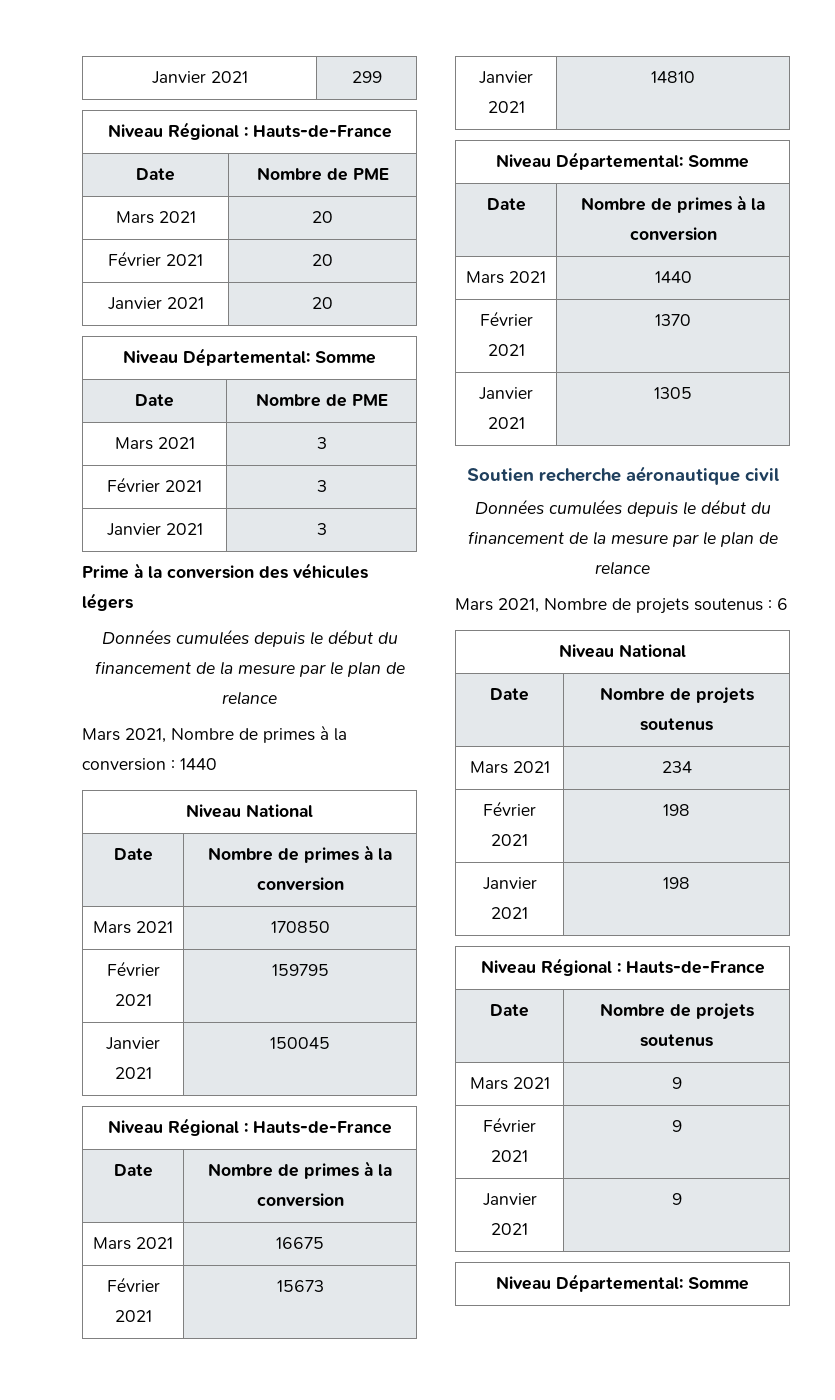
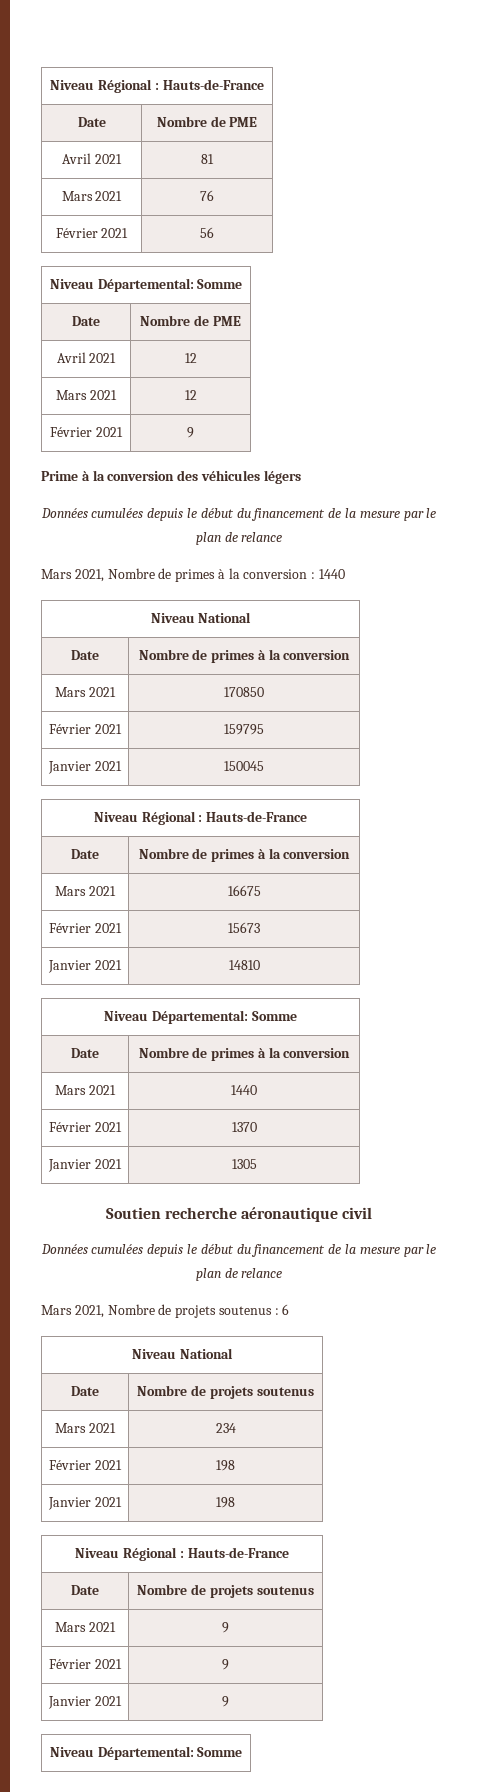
[151,71,248,84] [351,71,382,83] Janvier 2021 | 299 // -> (50, 85) none
[115,211,196,224] [312,211,333,223] [108,251,203,266] [312,254,333,266] [107,297,204,310] [312,297,333,309] // Mars 2021 | 20 // Février 2021 | 20 // Janvier 2021 | 20 -> [62,153,122,164] [201,154,214,164] [61,191,123,201] [200,190,214,201] [55,228,129,238] [200,227,214,238] // Avril 2021 | 81 // Mars 2021 | 76 // Février 2021 | 56
[114,437,195,450] [316,437,327,449] [107,477,202,492] [316,480,327,492] [106,523,203,536] [316,523,327,535] // Mars 2021 | 3 // Février 2021 | 3 // Janvier 2021 | 3 -> [56,352,117,363] [184,353,197,363] [56,390,117,400] [184,390,197,400] [50,427,123,437] [187,427,194,438] // Avril 2021 | 12 // Mars 2021 | 12 // Février 2021 | 9

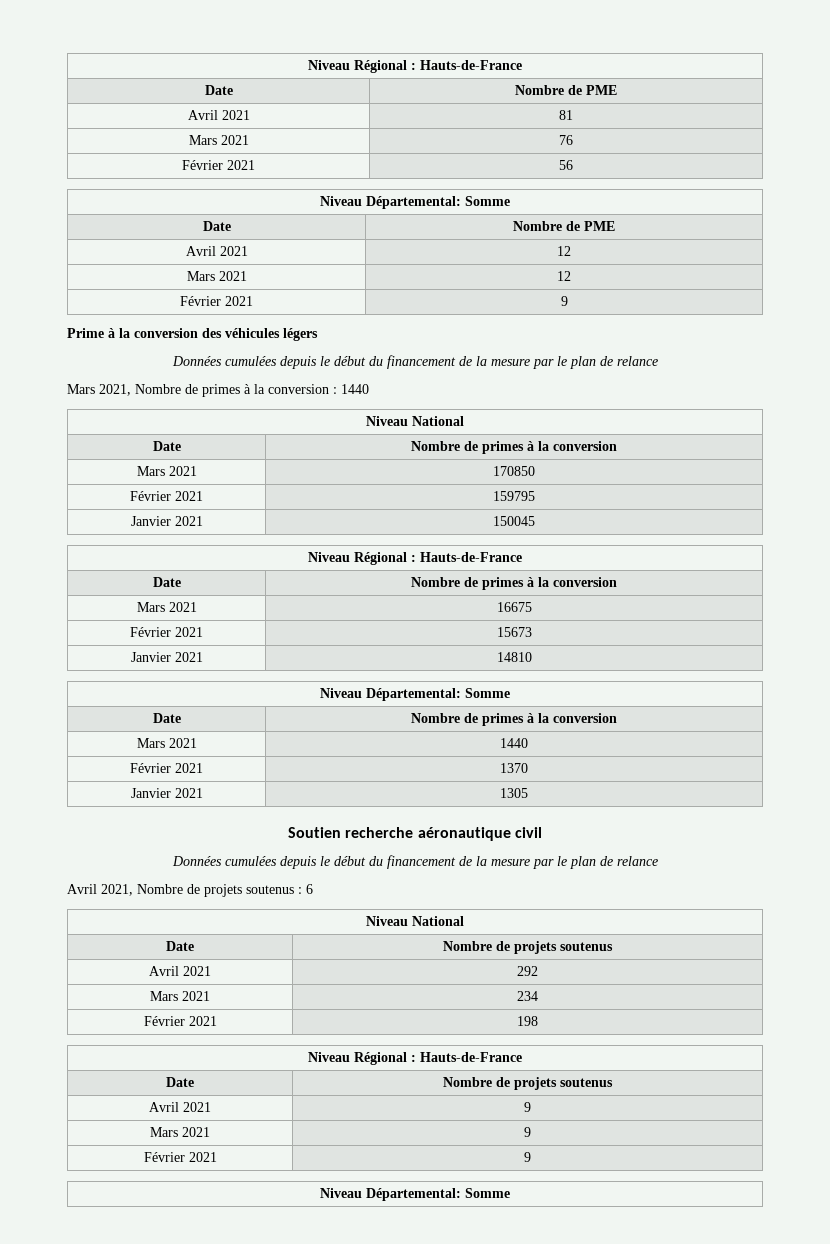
[41,1305,72,1315] Mars -> [67,884,97,894] Avril
(314, 1391) none -> [149,966,211,976] [517,966,538,976] // Avril 2021 | 292
[48,1497,122,1510] [216,1497,235,1508] // Janvier 2021 | 198 -> (538, 1021) none
(314, 1590) none -> [149,1102,211,1112] [524,1102,531,1112] // Avril 2021 | 9
[48,1696,122,1709] [222,1696,229,1707] // Janvier 2021 | 9 -> (531, 1157) none

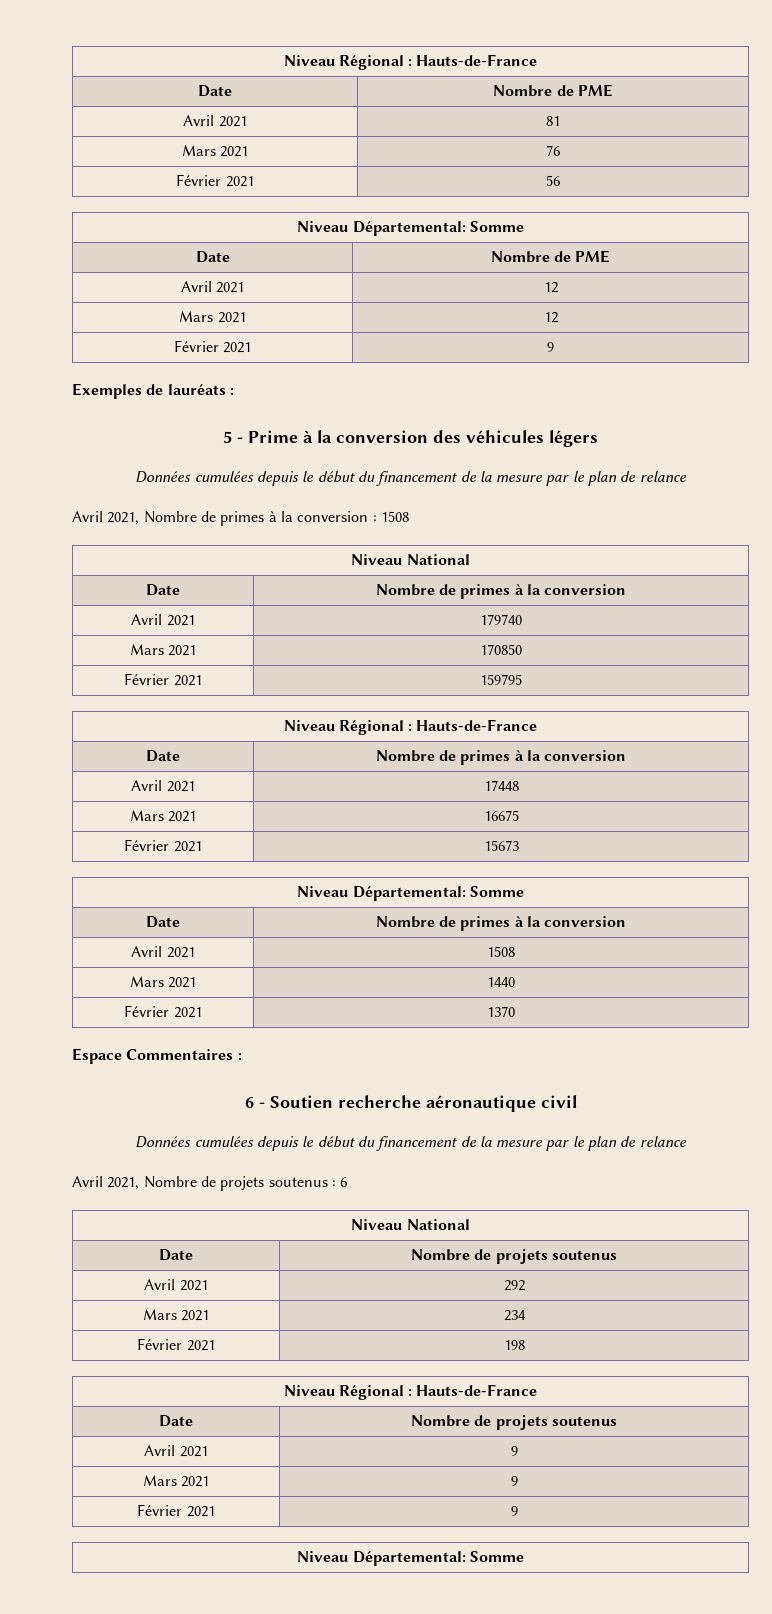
(568, 301) none -> [72,383,234,399] [223,431,243,443] Exemples de lauréats : // 5 -
[67,384,95,394] Mars -> [72,511,103,522] Avril
[341,384,369,394] 1440 -> [380,511,409,522] 1508
(617, 446) none -> [131,614,195,626] [480,614,522,625] // Avril 2021 | 179740
[130,516,203,526] [493,516,535,526] // Janvier 2021 | 150045 -> (522, 679) none
(617, 582) none -> [131,780,195,792] [483,780,519,791] // Avril 2021 | 17448
[130,652,203,662] [496,652,532,662] // Janvier 2021 | 14810 -> (519, 845) none
(617, 718) none -> [131,946,195,958] [487,946,515,957] // Avril 2021 | 1508
[130,788,203,798] [500,788,528,798] // Janvier 2021 | 1305 // -> [72,1048,242,1064] [244,1097,265,1108] // Espace Commentaires : // 6 -

